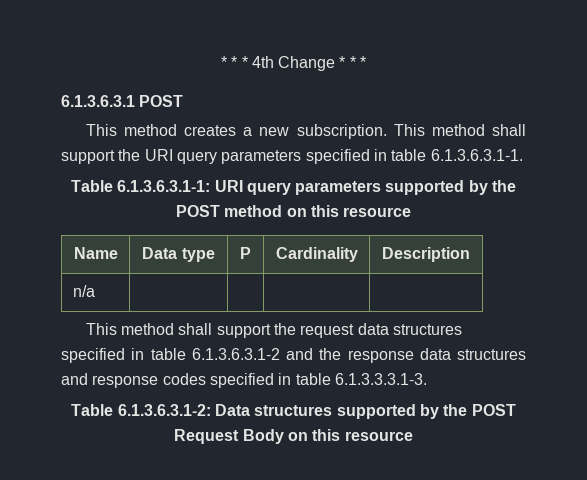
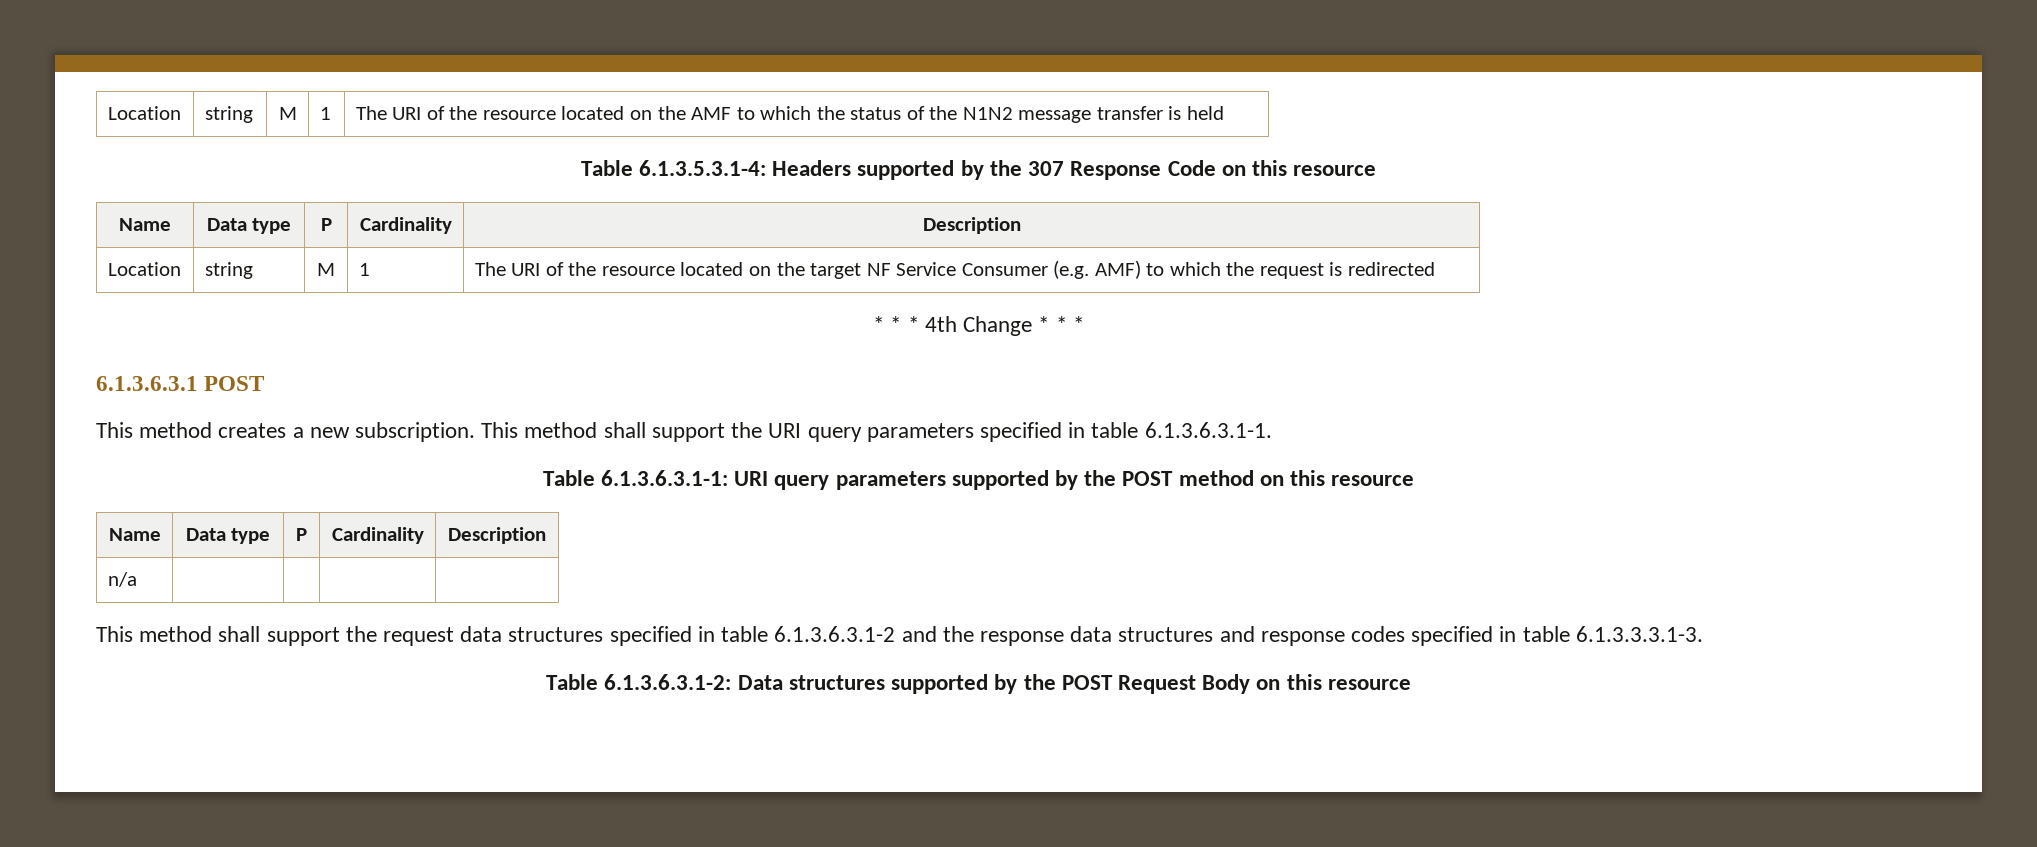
(220, 62) none -> [107,106,181,120] [204,106,253,123] [278,107,297,120] [319,107,331,120] [355,106,1224,123] [580,160,1377,180] [119,218,171,231] [206,218,292,234] [320,218,332,231] [359,217,452,234] [922,217,1021,234] [107,262,181,276] [204,262,253,279] [317,263,335,276] [358,263,370,276] [474,260,1435,279] Location | string | M | 1 | The URI of the resource located on the AMF to which the status of the N1N2 message transfer is held // Table 6.1.3.5.3.1-4: Headers supported by the 307 Response Code on this resource // Name | Data type | P | Cardinality | Description // Location | string | M | 1 | The URI of the resource located on the target NF Service Consumer (e.g. AMF) to which the request is redirected //

